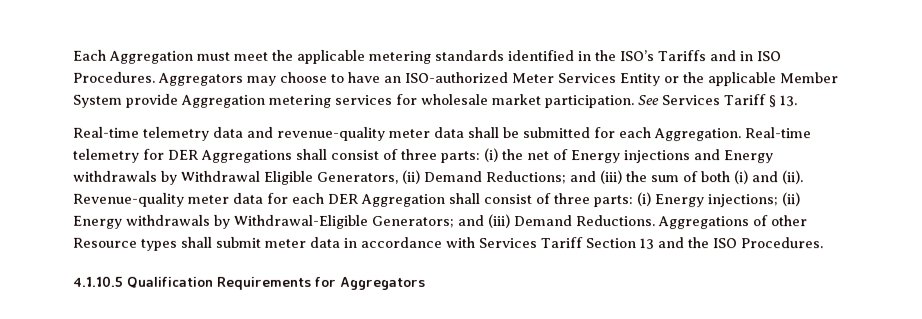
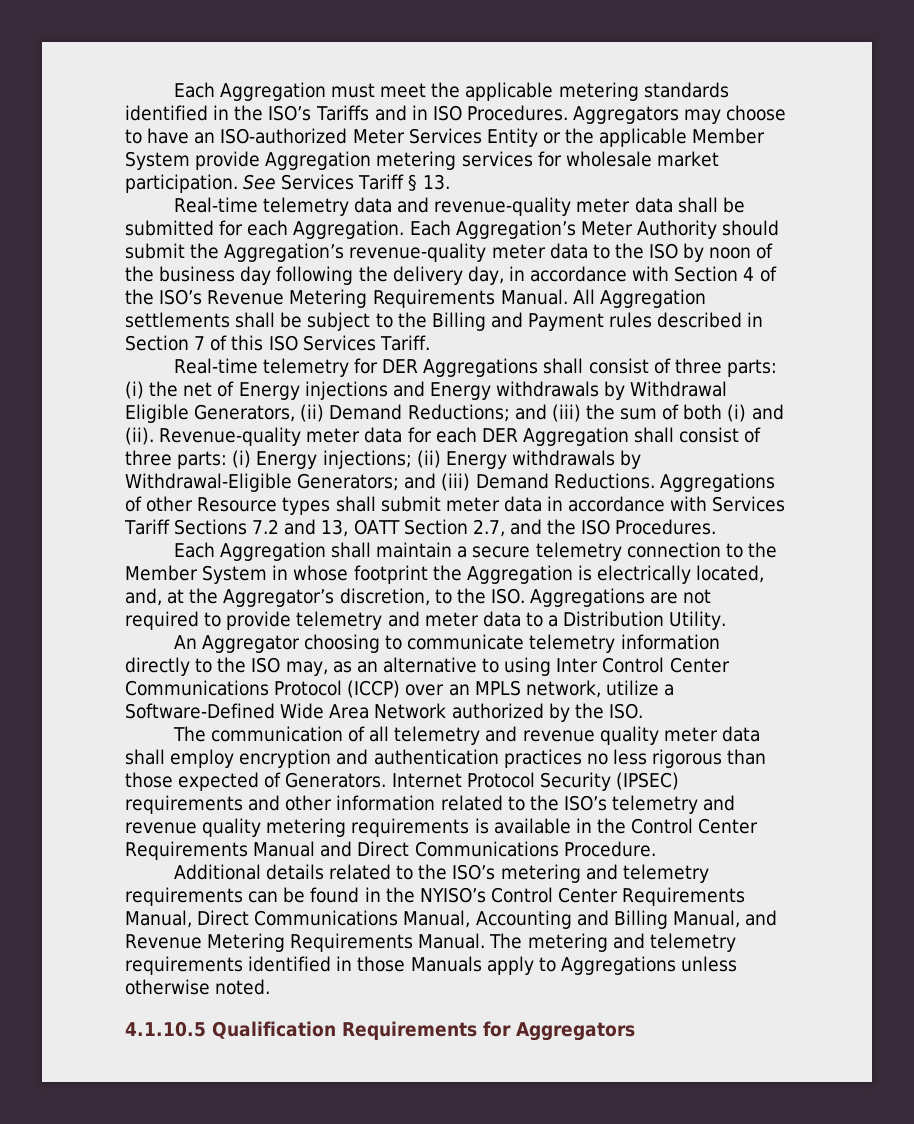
(742, 135) none -> [409,220,780,239] [125,243,774,262] [125,266,777,285] [125,289,706,308] [125,312,764,331] [125,335,430,351] Each Aggregation’s Meter Authority should submit the Aggregation’s revenue-quality meter data to the ISO by noon of the business day following the delivery day, in accordance with Section 4 of the ISO’s Revenue Metering Requirements Manual. All Aggregation settlements shall be subject to the Billing and Payment rules described in Section 7 of this ISO Services Tariff. //
[584,237,823,250] Section 13 and the ISO Procedures. -> [174,519,717,537] [173,542,777,561] [125,565,765,584] [125,588,712,607] [125,611,727,630] [173,634,720,653] [125,657,730,676] [125,680,675,698] [125,703,643,722] [172,726,760,745] [125,749,767,768] [125,772,679,791] [125,795,736,814] [125,818,759,837] [125,841,656,860] [173,864,709,883] [125,887,746,906] [125,910,778,929] [125,933,736,952] [125,956,738,975] [125,979,271,995] Sections 7.2 and 13, OATT Section 2.7, and the ISO Procedures. // Each Aggregation shall maintain a secure telemetry connection to the Member System in whose footprint the Aggregation is electrically located, and, at the Aggregator’s discretion, to the ISO. Aggregations are not required to provide telemetry and meter data to a Distribution Utility. // An Aggregator choosing to communicate telemetry information directly to the ISO may, as an alternative to using Inter Control Center Communications Protocol (ICCP) over an MPLS network, utilize a Software-Defined Wide Area Network authorized by the ISO. // The communication of all telemetry and revenue quality meter data shall employ encryption and authentication practices no less rigorous than those expected of Generators. Internet Protocol Security (IPSEC) requirements and other information related to the ISO’s telemetry and revenue quality metering requirements is available in the Control Center Requirements Manual and Direct Communications Procedure. // Additional details related to the ISO’s metering and telemetry requirements can be found in the NYISO’s Control Center Requirements Manual, Direct Communications Manual, Accounting and Billing Manual, and Revenue Metering Requirements Manual. The metering and telemetry requirements identified in those Manuals apply to Aggregations unless otherwise noted.

